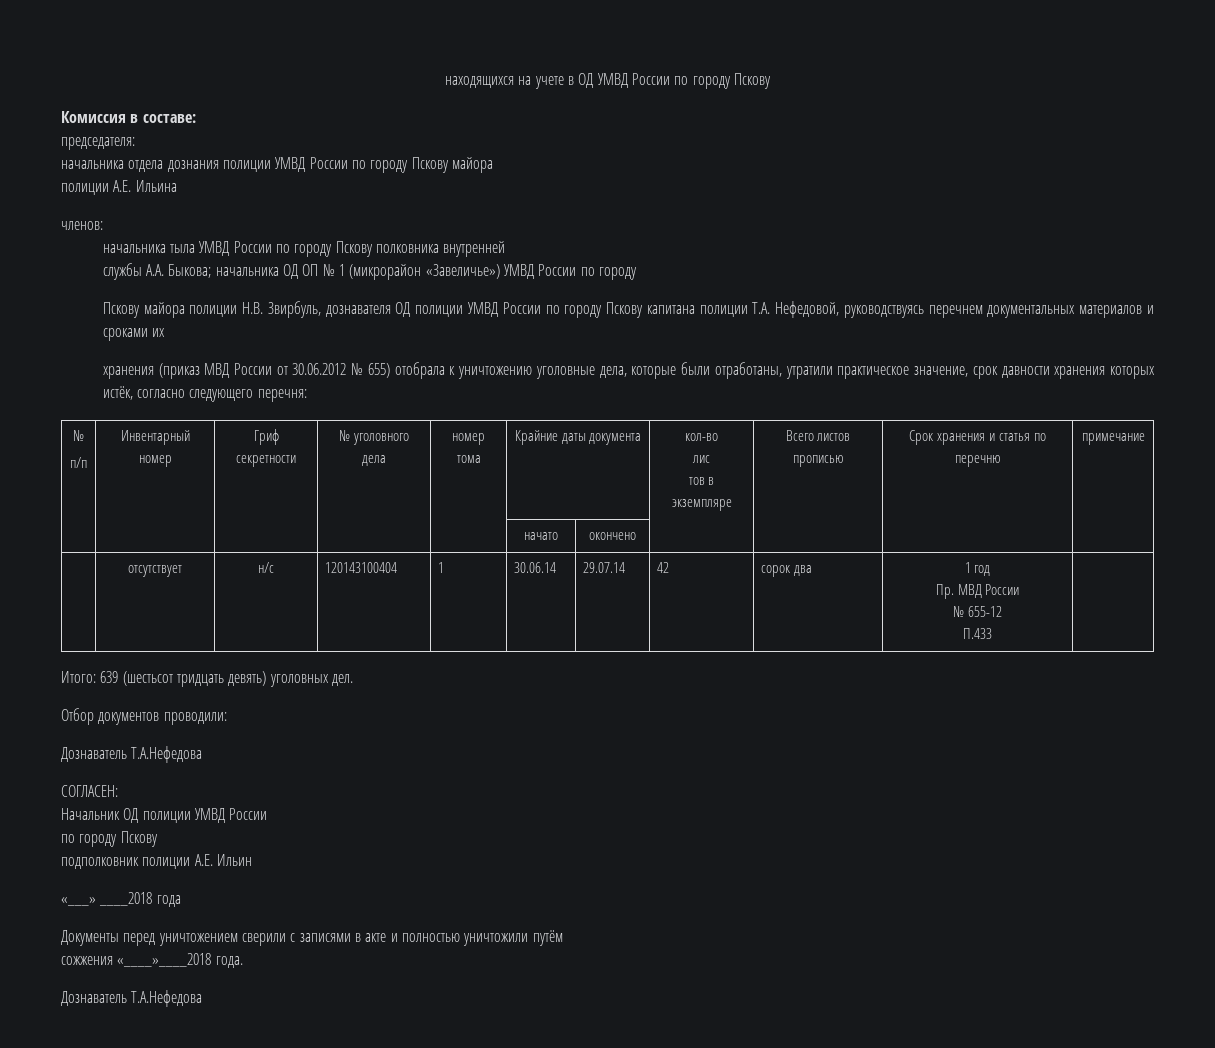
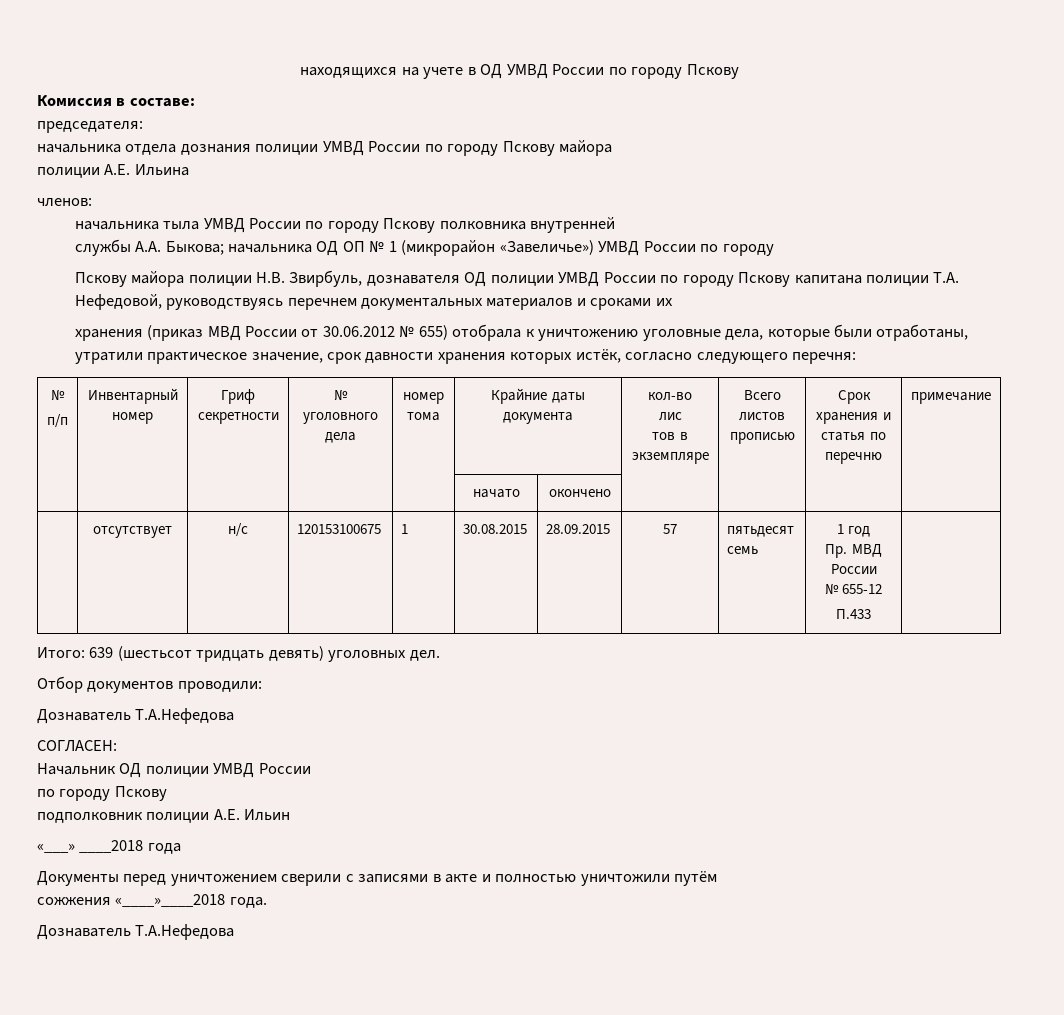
[325,562,398,573] [438,562,445,573] [514,562,557,573] [583,562,626,573] [657,562,670,573] [761,565,813,577] 120143100404 | 1 | 30.06.14 | 29.07.14 | 42 | сорок два -> [297,524,382,534] [401,524,409,534] [463,524,528,534] [546,524,611,534] [662,524,677,534] [727,526,795,537] [727,546,759,554] 120153100675 | 1 | 30.08.2015 | 28.09.2015 | 57 | пятьдесят семь

